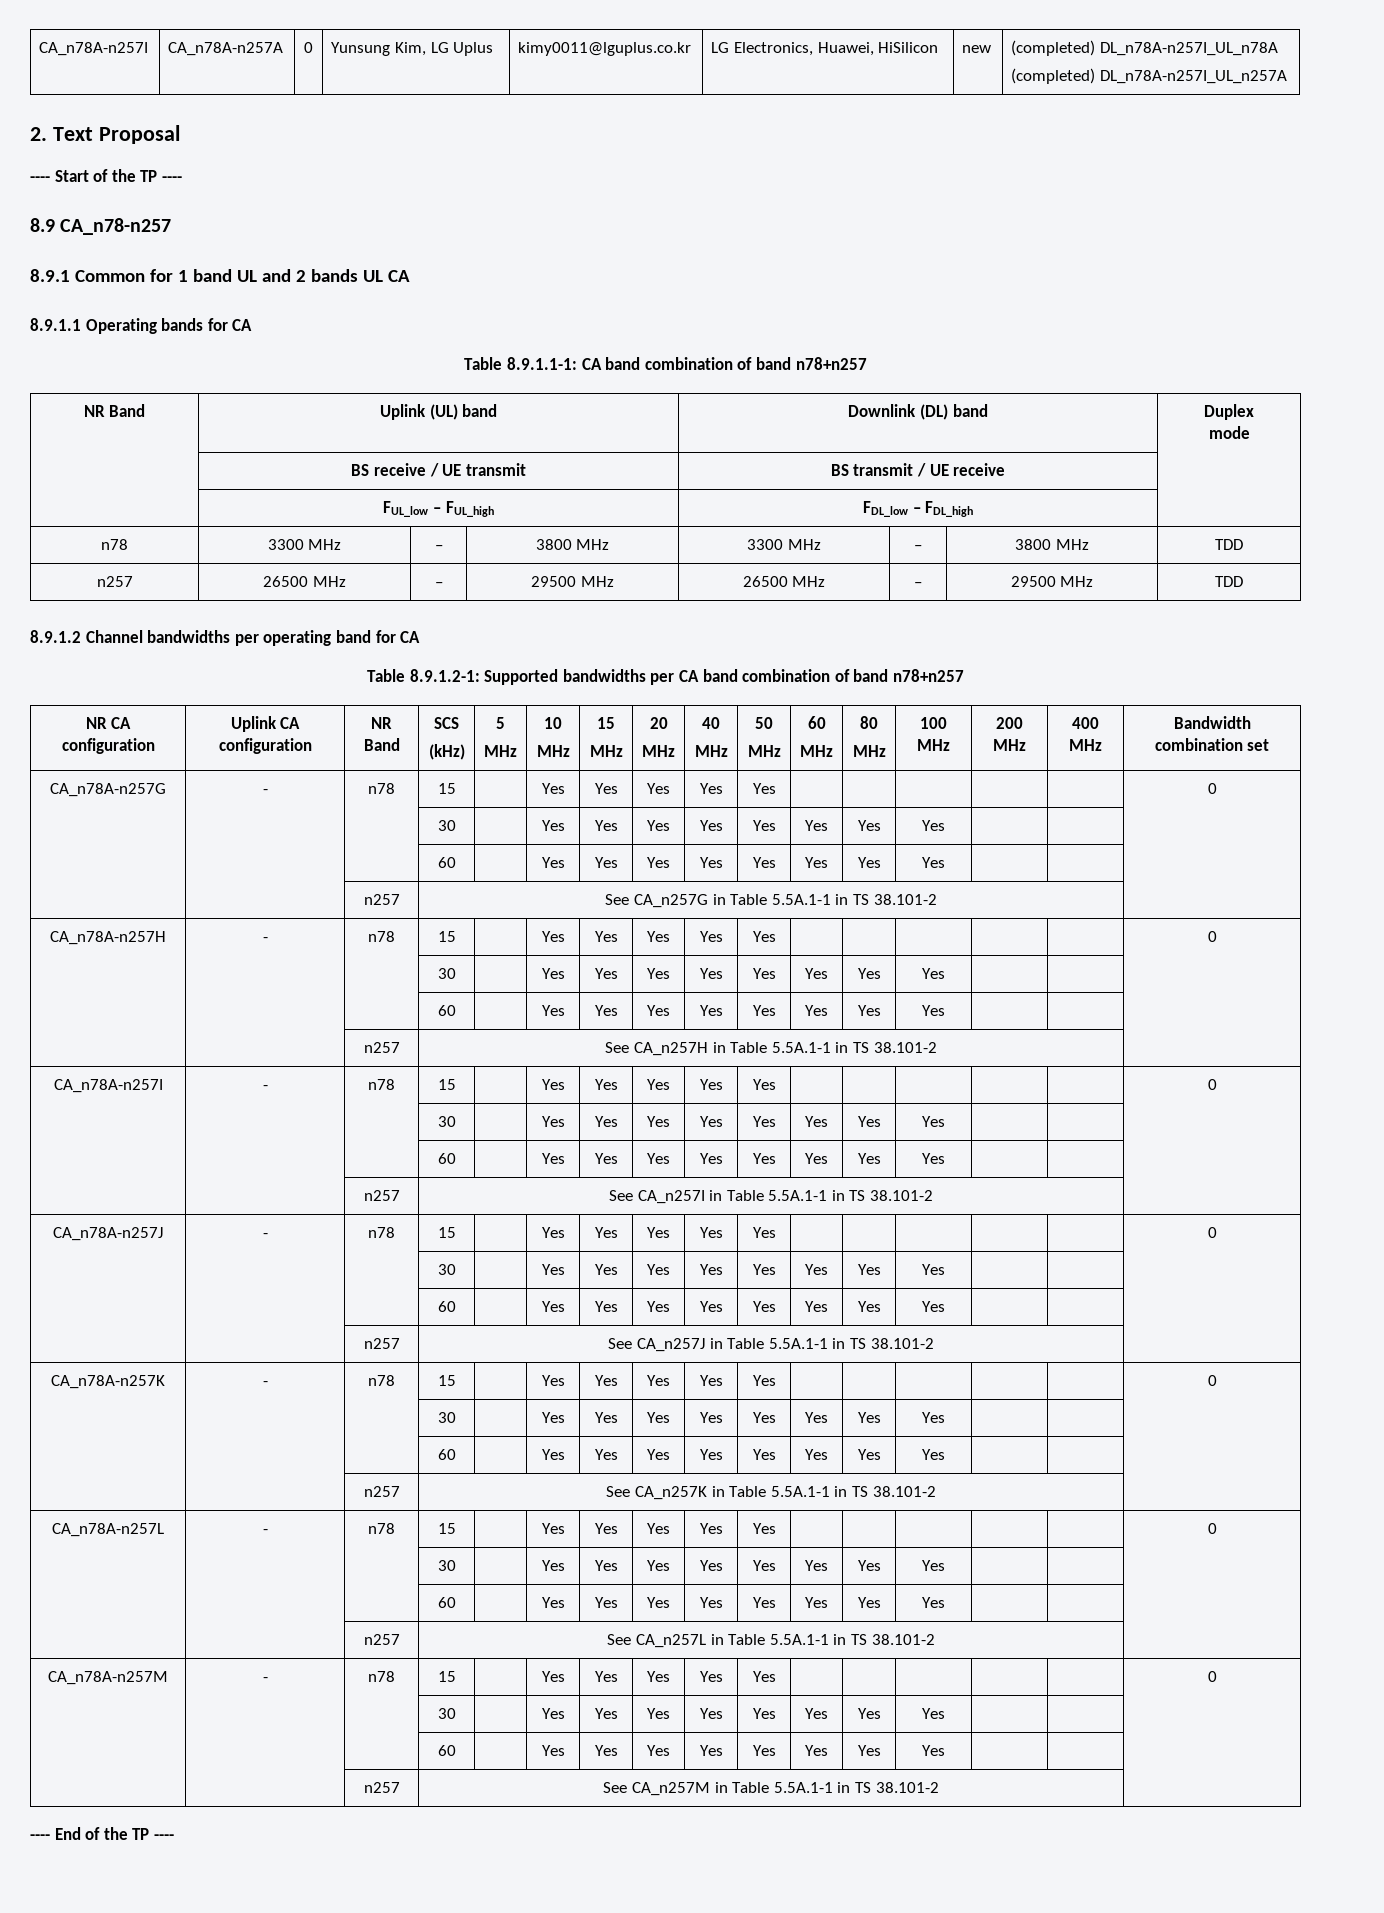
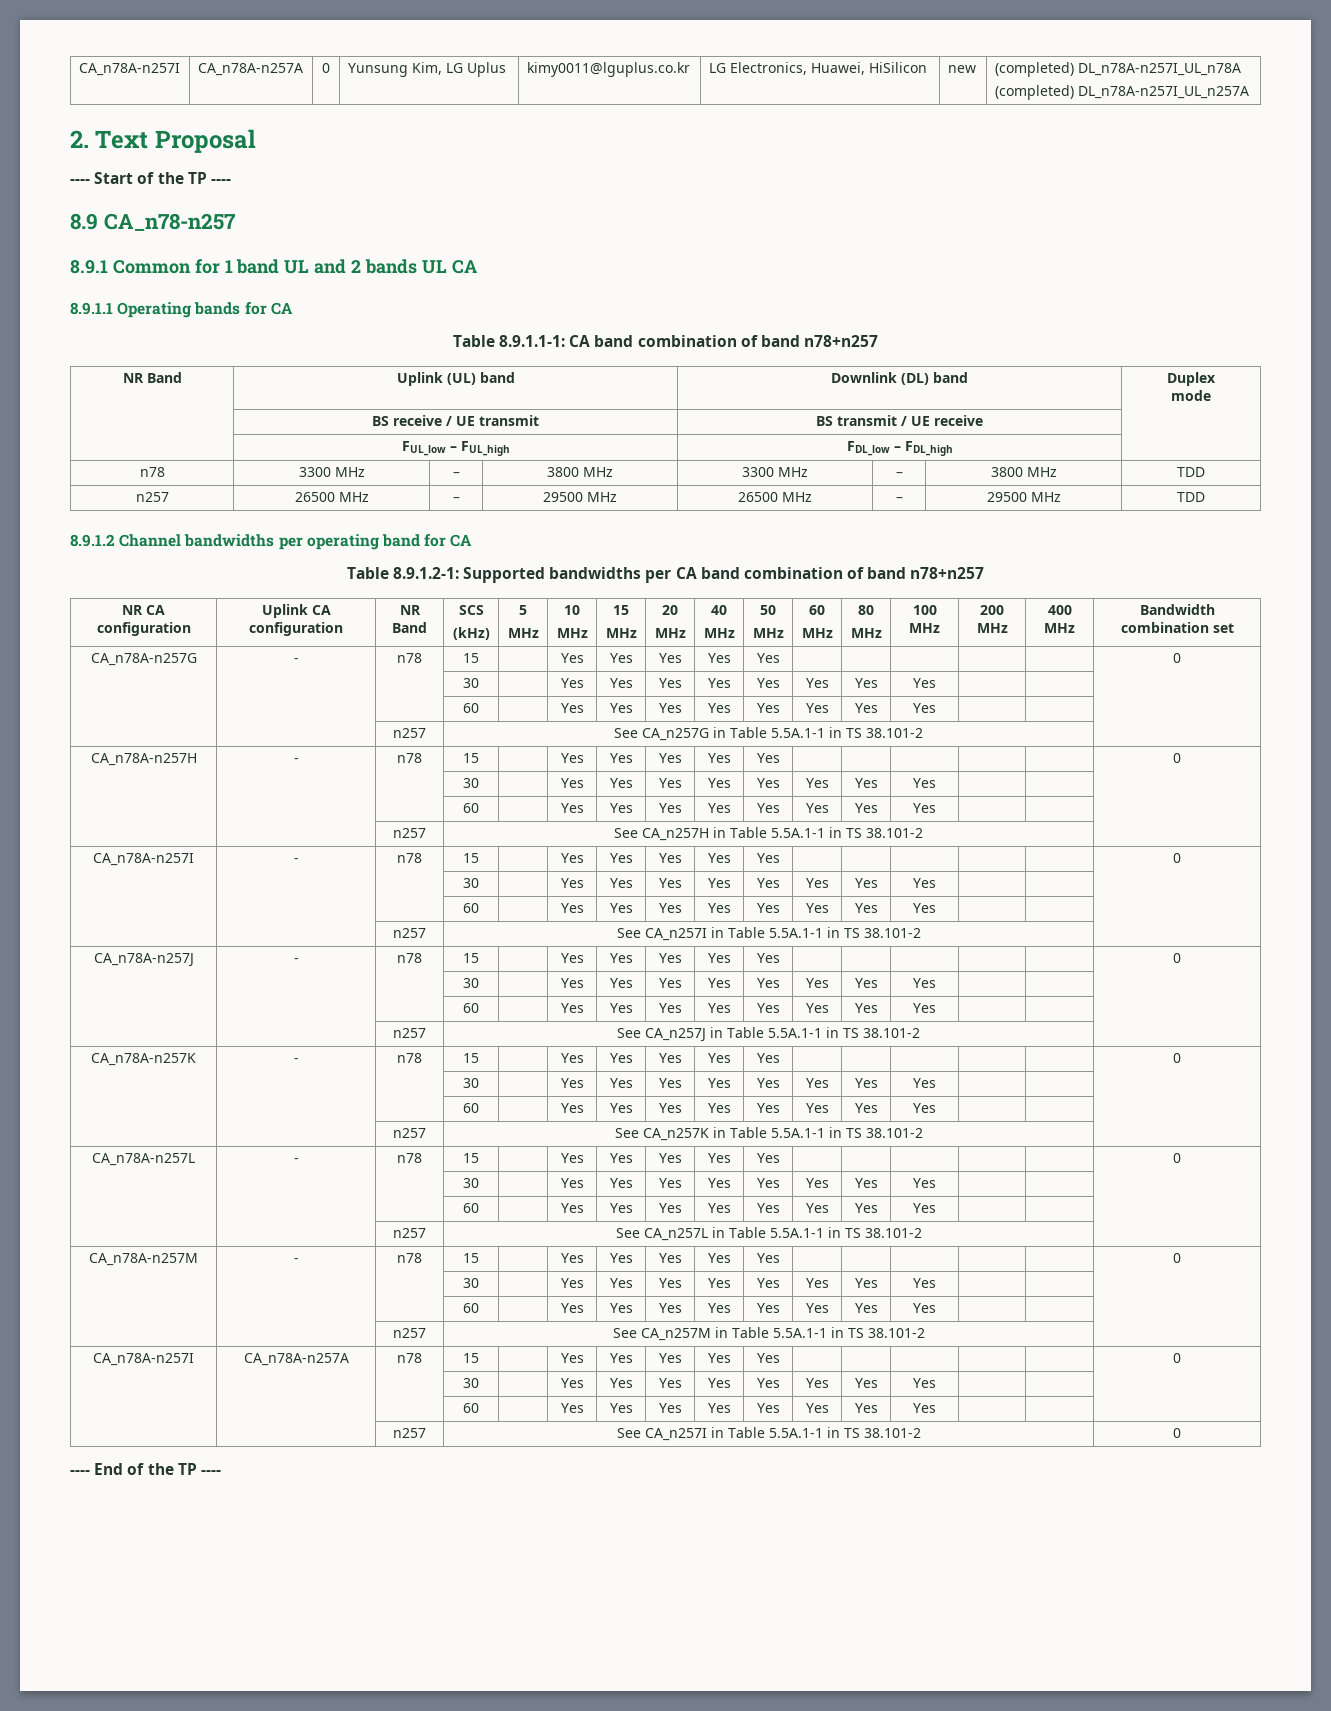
(939, 1787) none -> [93,1353,194,1366] [243,1353,349,1366] [397,1353,422,1363] [463,1353,479,1363] [560,1353,584,1363] [609,1353,633,1363] [658,1353,682,1363] [707,1353,731,1363] [756,1353,780,1363] [1173,1353,1181,1363] [463,1378,479,1388] [560,1378,584,1388] [609,1378,633,1388] [658,1378,682,1388] [707,1378,731,1388] [756,1378,780,1388] [805,1378,829,1388] [854,1378,878,1388] [913,1378,936,1388] [463,1403,479,1413] [560,1403,584,1413] [609,1403,633,1413] [658,1403,682,1413] [707,1403,731,1413] [756,1403,780,1413] [805,1403,829,1413] [854,1403,878,1413] [913,1403,936,1413] [393,1428,426,1438] [616,1427,921,1441] [1173,1428,1181,1438] // CA_n78A-n257I | CA_n78A-n257A | n78 | 15 | | Yes | Yes | Yes | Yes | Yes | | | | | | 0 // | | | 30 | | Yes | Yes | Yes | Yes | Yes | Yes | Yes | Yes | | | // | | | 60 | | Yes | Yes | Yes | Yes | Yes | Yes | Yes | Yes | | | // | | n257 | See CA_n257I in Table 5.5A.1-1 in TS 38.101-2 | 0

